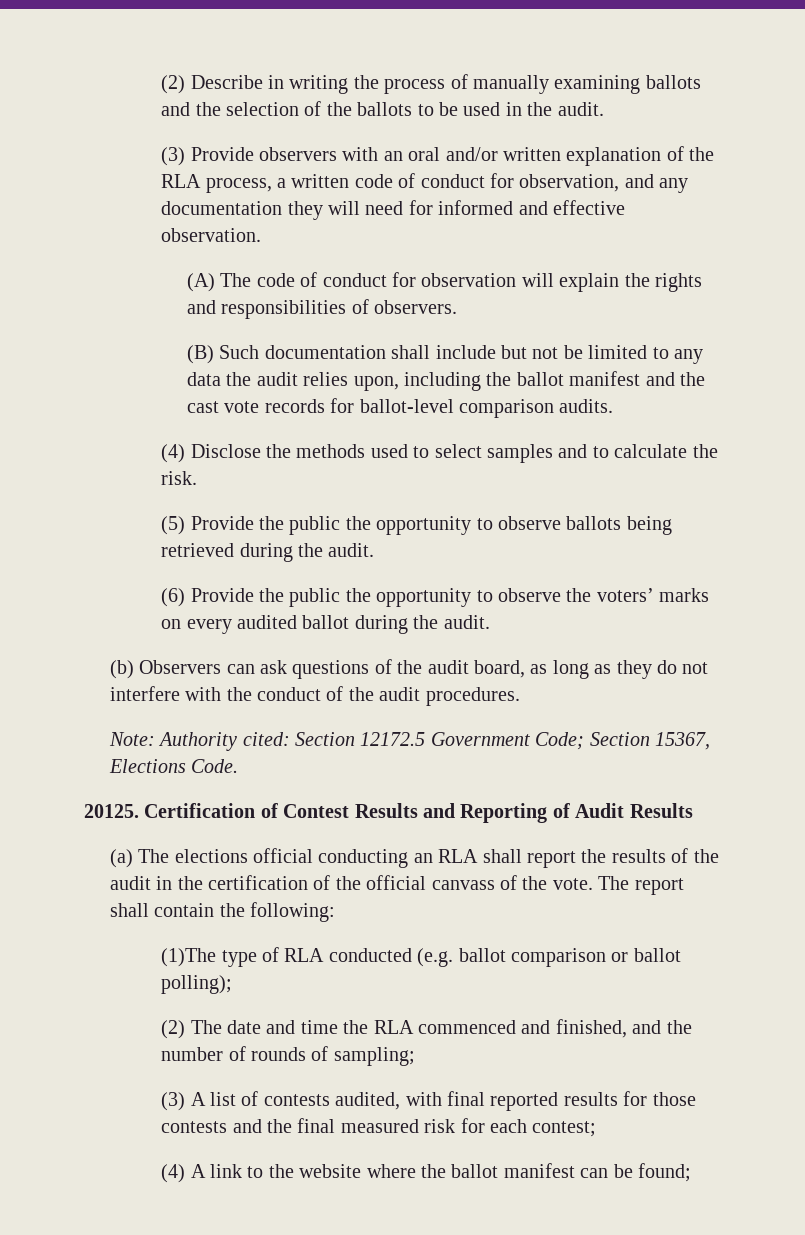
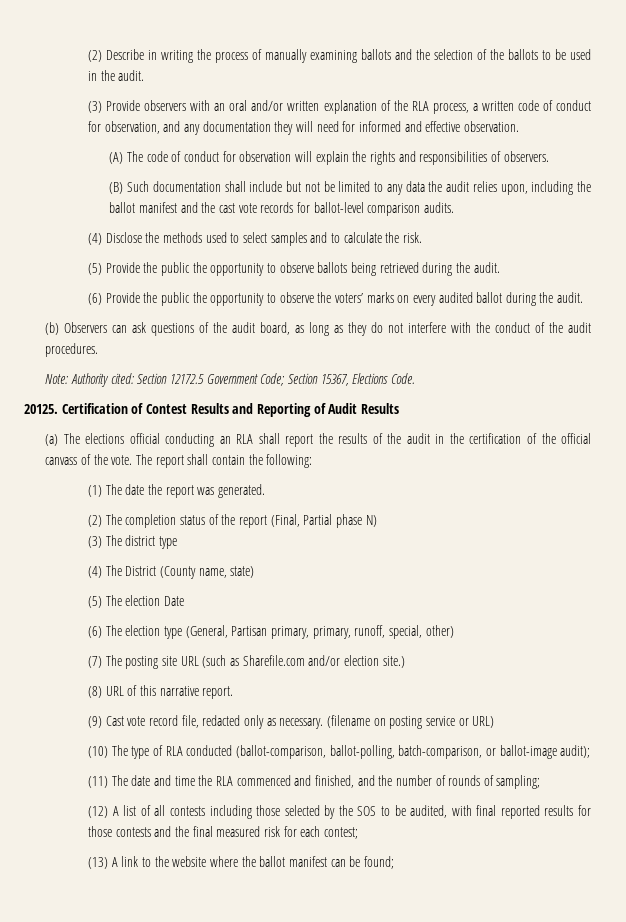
[161,947,681,967] [161,975,233,994] [161,1020,186,1039] (1)The type of RLA conducted (e.g. ballot comparison or ballot polling); // (2) -> [88,484,265,498] [88,514,377,528] [88,535,178,549] [88,565,255,579] [88,595,185,608] [88,625,454,639] [88,655,405,669] [88,685,234,699] [88,715,495,729] [88,745,591,759] [88,776,109,788] (1) The date the report was generated. // (2) The completion status of the report (Final, Partial phase N) // (3) The district type // (4) The District (County name, state) // (5) The election Date // (6) The election type (General, Partisan primary, primary, runoff, special, other) // (7) The posting site URL (such as Sharefile.com and/or election site.) // (8) URL of this narrative report. // (9) Cast vote record file, redacted only as necessary. (filename on posting service or URL) // (10) The type of RLA conducted (ballot-comparison, ballot-polling, batch-comparison, or ballot-image audit); // (11)
[161,1092,186,1111] (3) -> [88,806,109,818] (12)
[263,1094,330,1106] contests -> [154,805,406,819] all contests including those selected by the SOS to be
[161,1164,186,1183] (4) -> [88,857,109,869] (13)

